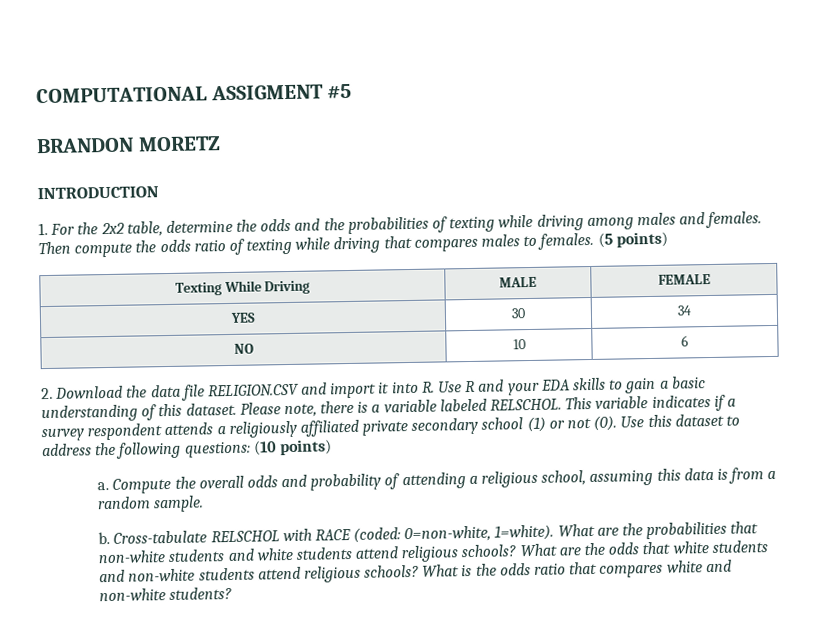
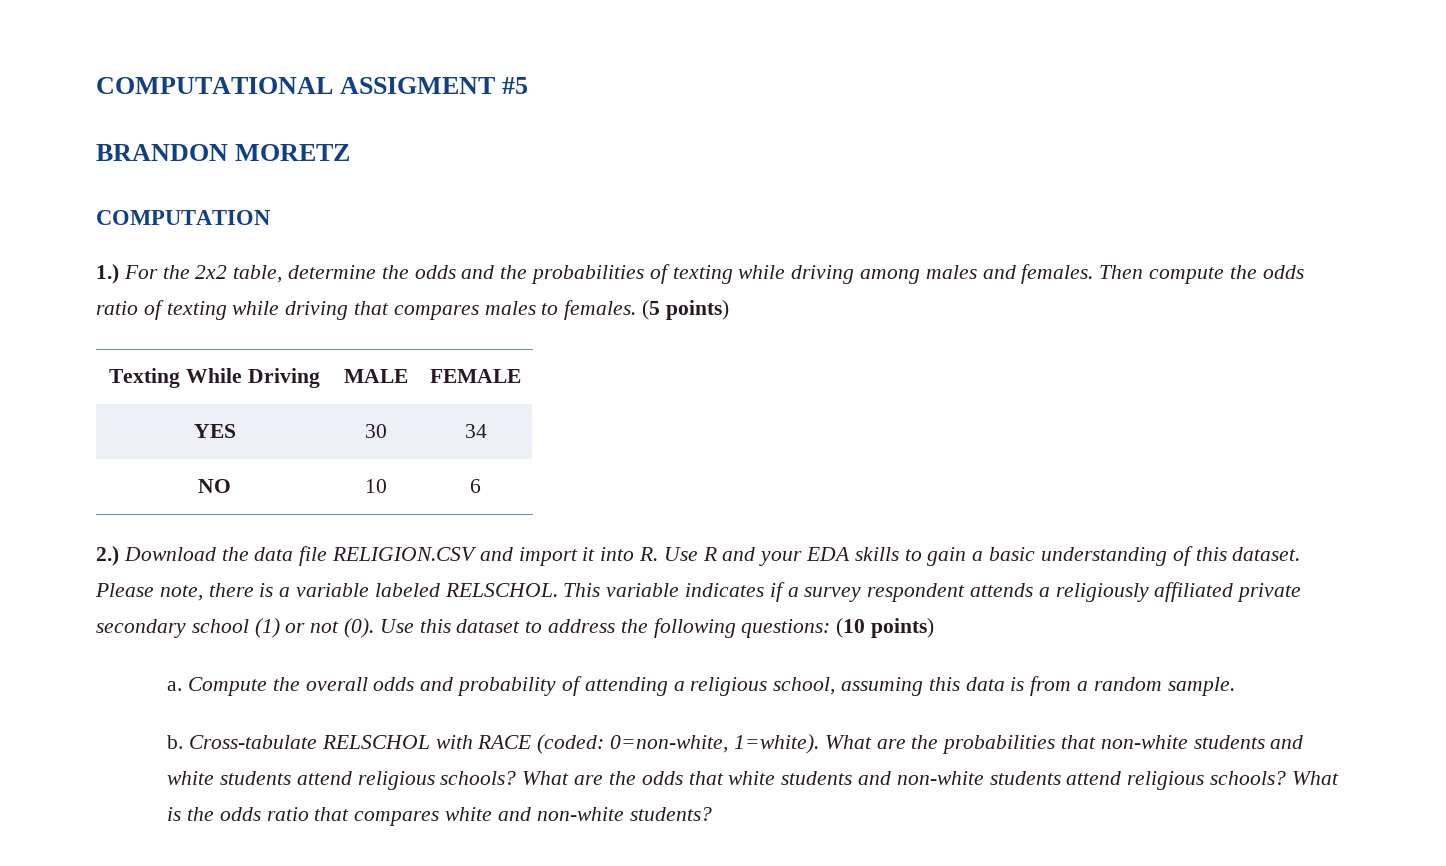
[37,186,159,200] [38,222,48,236] INTRODUCTION // 1. -> [96,210,270,225] [96,264,119,284] COMPUTATION // 1.)
[41,387,53,400] 2. -> [96,546,119,566] 2.)

